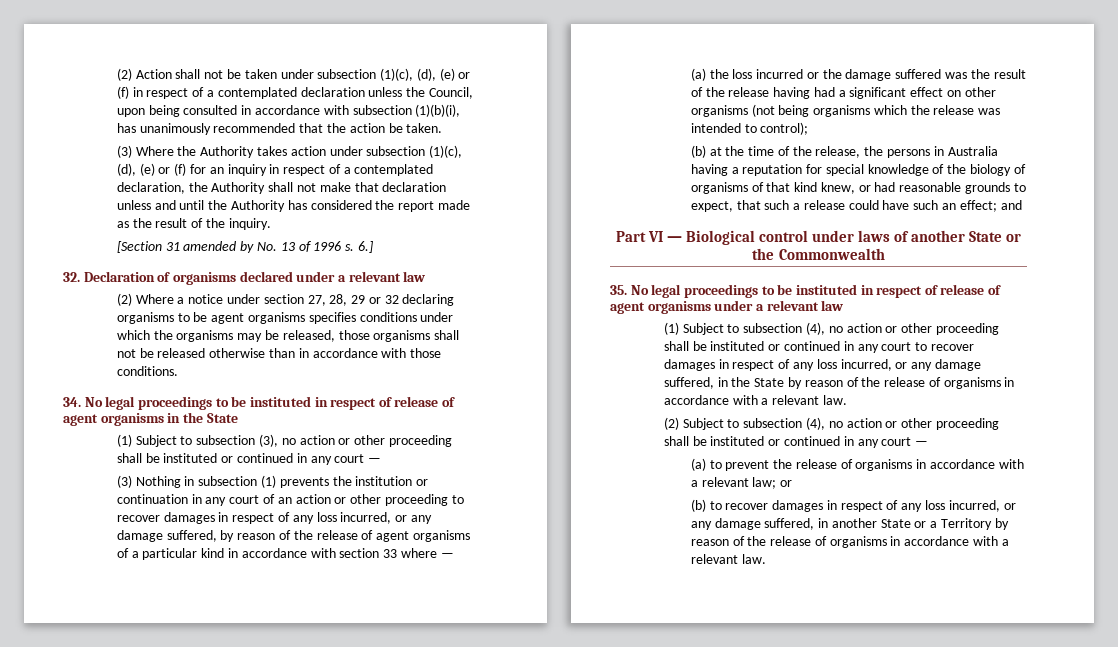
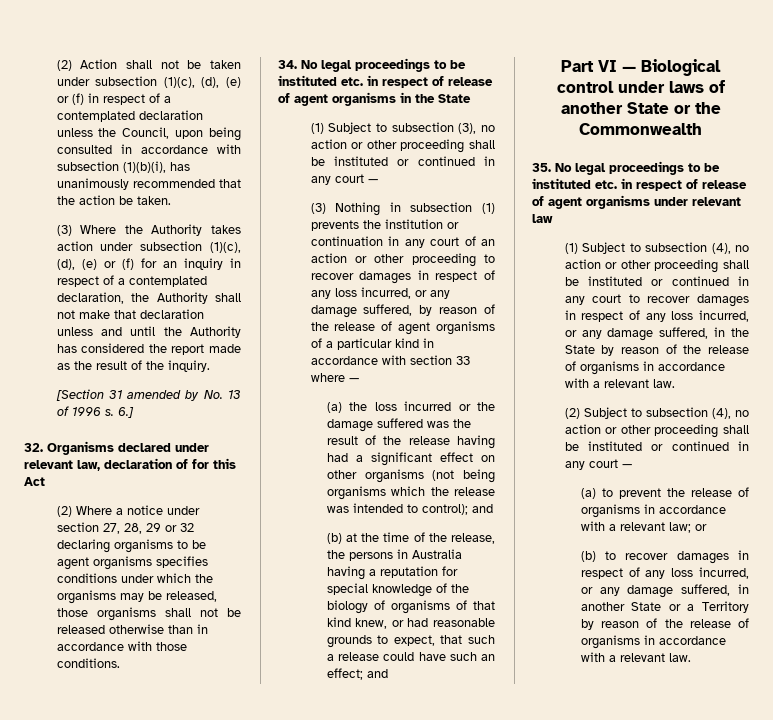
[83,271,426,285] Declaration of organisms declared under a relevant law -> [47,441,209,455] [24,458,236,471] [24,477,45,486] Organisms declared under relevant law, declaration of for this Act
(311, 401) none -> [341,77,363,86] etc.
(809, 128) none -> [471,504,493,513] and
(857, 289) none -> [595,180,617,189] etc.
[755,304,764,311] a -> (688, 201) none

